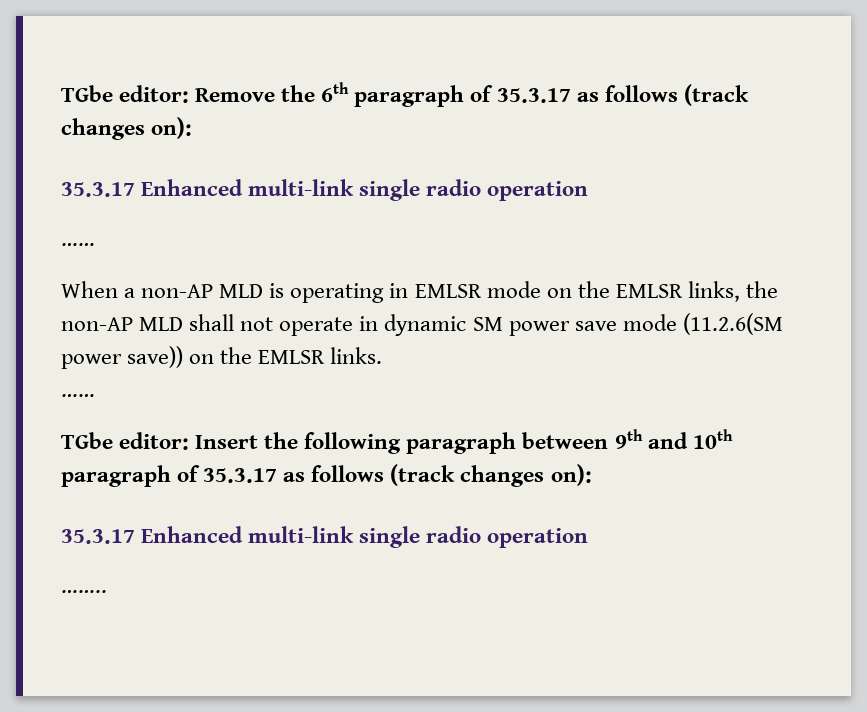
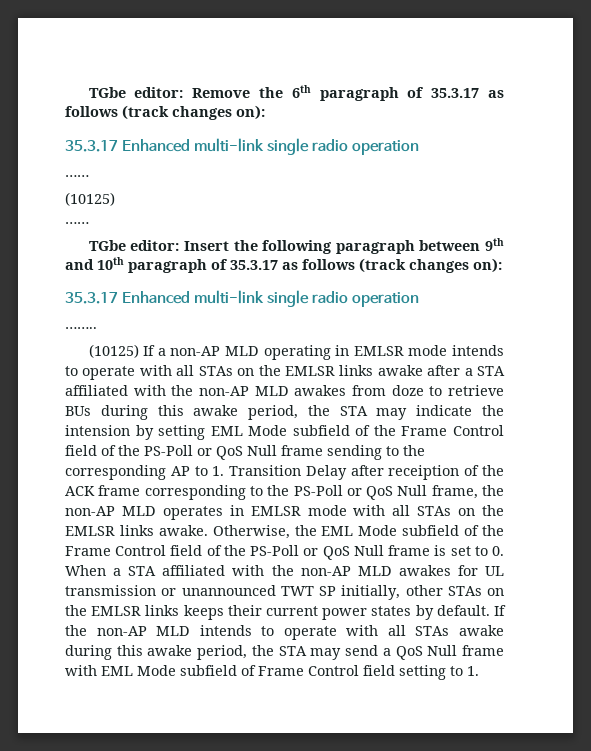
[61,281,778,303] [61,313,783,336] [61,346,383,369] When a non-AP MLD is operating in EMLSR mode on the EMLSR links, the non-AP MLD shall not operate in dynamic SM power save mode (11.2.6(SM power save)) on the EMLSR links. -> [65,192,115,206] (10125)
(107, 591) none -> [88,344,504,360] [65,365,506,380] [65,385,505,396] [65,405,504,420] [65,425,504,440] [65,445,425,460] [65,465,504,480] [65,485,505,500] [65,505,504,520] [65,525,505,539] [65,545,504,560] [65,565,505,576] [65,585,504,600] [65,605,506,620] [65,625,504,640] [65,645,505,660] [65,665,479,680] // (10125) If a non-AP MLD operating in EMLSR mode intends to operate with all STAs on the EMLSR links awake after a STA affiliated with the non-AP MLD awakes from doze to retrieve BUs during this awake period, the STA may indicate the intension by setting EML Mode subfield of the Frame Control field of the PS-Poll or QoS Null frame sending to the corresponding AP to 1. Transition Delay after receiption of the ACK frame corresponding to the PS-Poll or QoS Null frame, the non-AP MLD operates in EMLSR mode with all STAs on the EMLSR links awake. Otherwise, the EML Mode subfield of the Frame Control field of the PS-Poll or QoS Null frame is set to 0. When a STA affiliated with the non-AP MLD awakes for UL transmission or unannounced TWT SP initially, other STAs on the EMLSR links keeps their current power states by default. If the non-AP MLD intends to operate with all STAs awake during this awake period, the STA may send a QoS Null frame with EML Mode subfield of Frame Control field setting to 1.

